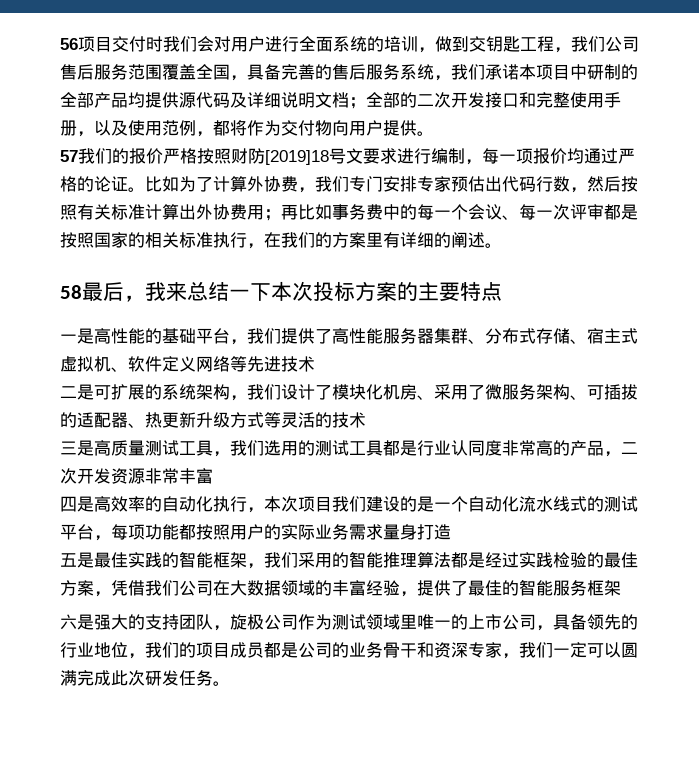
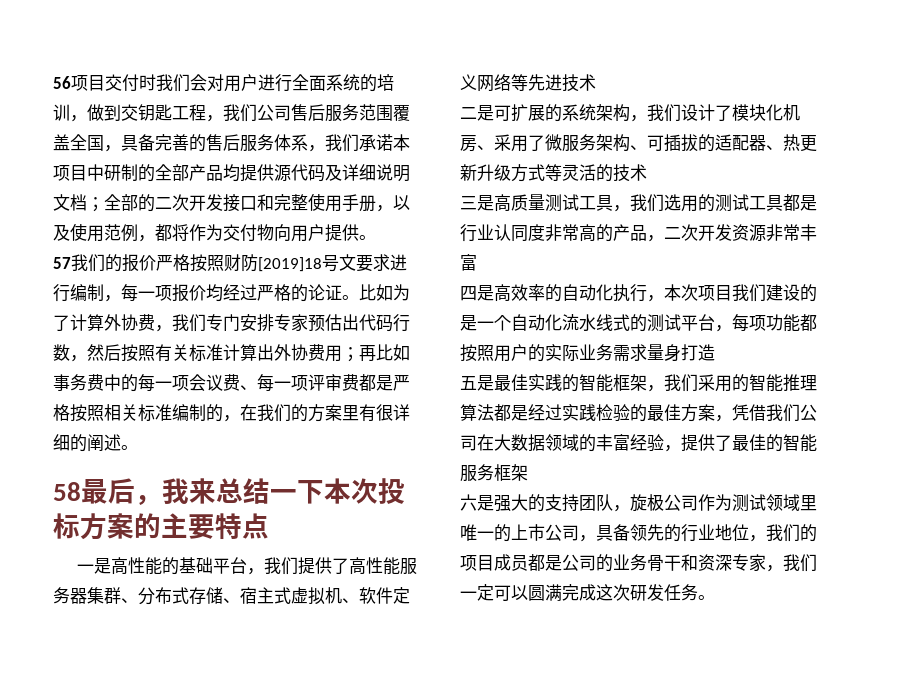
[400,64,434,80] 系统 -> [274,134,308,151] 体系
[584,148,601,164] 通 -> [223,284,240,301] 经
[451,204,638,220] [60,232,145,248] 个会议、每一次评审都是按照国家的 -> [172,374,410,391] [53,404,104,422] 项会议费、每一项评审费都是严格按照
[213,232,247,248] 执行 -> [172,404,223,422] 编制的
(400, 240) none -> [376,404,393,421] 很
[111,670,128,686] 此 -> [596,584,613,601] 这

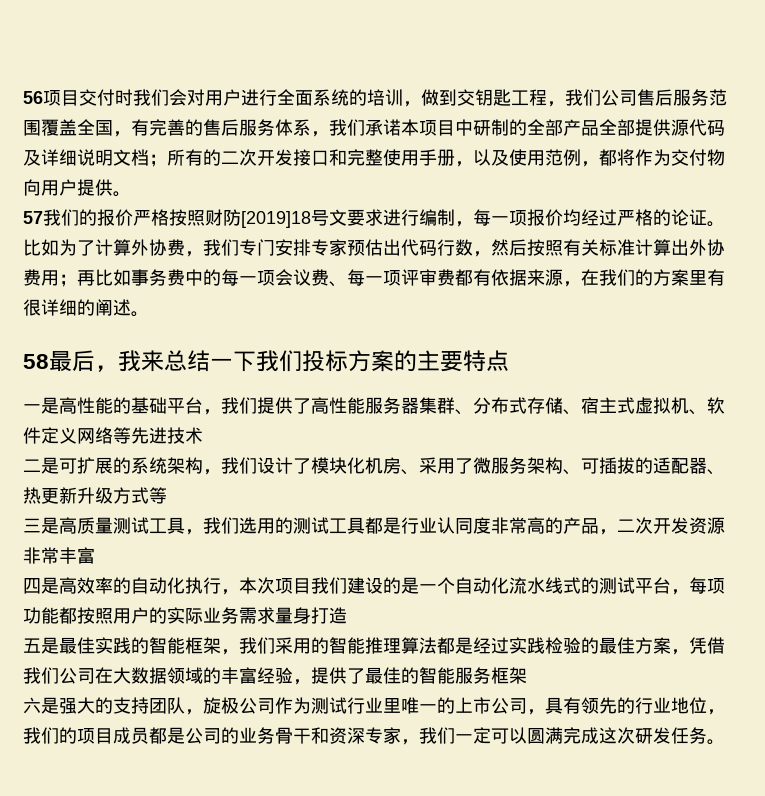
[121,134,155,151] 具备 -> [131,119,149,136] 有
[223,164,240,182] 均 -> [599,119,635,136] 全部
[104,194,138,211] 全部 -> [167,149,203,166] 所有
[376,375,410,391] [53,404,223,422] 是严格按照相关标准编制的 -> [473,269,563,286] 有依据来源
[324,478,378,504] 本次 -> [256,350,302,372] 我们
[562,164,647,182] 灵活的技术 -> (167, 495) none
[766,494,800,511] 领域 -> [347,697,383,714] 行业
[613,524,630,541] 备 -> [563,697,581,714] 有

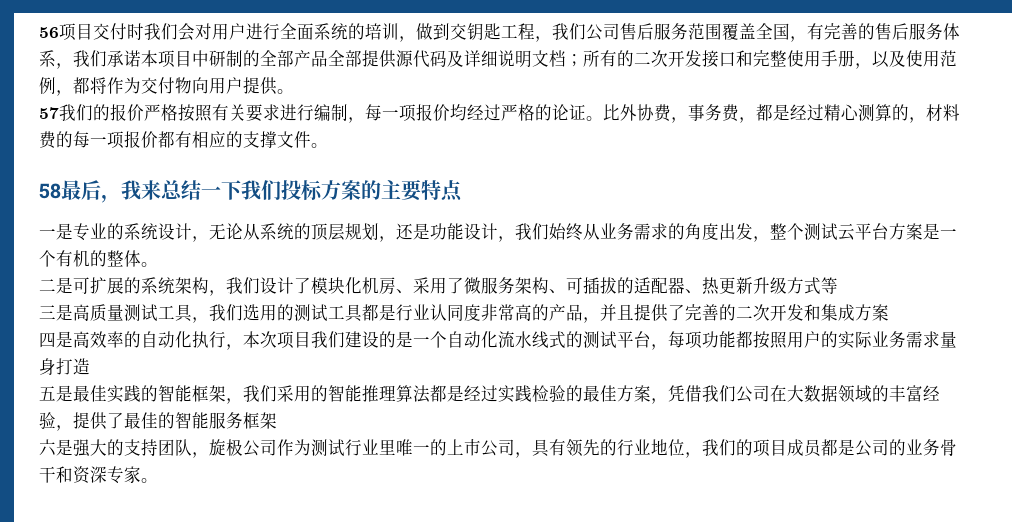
[205,209,347,228] 财防[2019]18号文 -> [212,104,246,121] 有关
[41,239,725,257] [23,269,725,287] [23,299,131,316] 如为了计算外协费，我们专门安排专家预估出代码行数，然后按照有关标准计算出外协费用；再比如事务费中的每一项会议费、每一项评审费都有依据来源，在我们的方案里有很详细的阐述 -> [620,104,960,123] [39,131,311,149] 外协费，事务费，都是经过精心测算的，材料费的每一项报价都有相应的支撑文件
[59,397,725,415] [23,427,203,444] 高性能的基础平台，我们提供了高性能服务器集群、分布式存储、宿主式虚拟机、软件定义网络等先进技术 -> [73,223,957,242] [39,250,158,267] 专业的系统设计，无论从系统的顶层规划，还是功能设计，我们始终从业务需求的角度出发，整个测试云平台方案是一个有机的整体。
[617,517,725,534] [23,547,95,564] 二次开发资源非常丰富 -> [600,304,889,322] 并且提供了完善的二次开发和集成方案
[401,727,707,745] ，我们一定可以圆满完成这次研发任务 -> (141, 475) none

